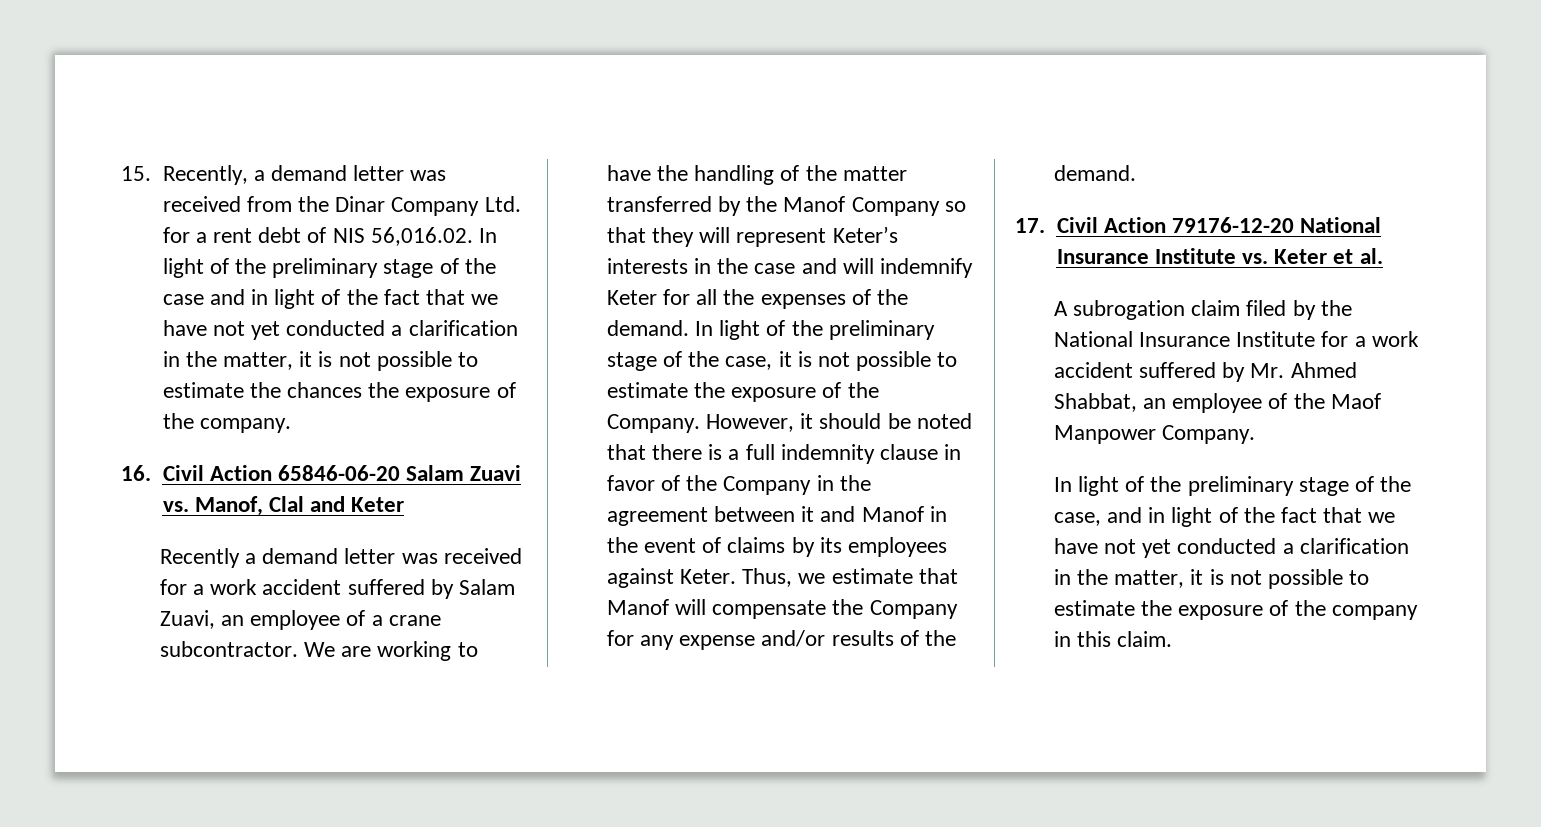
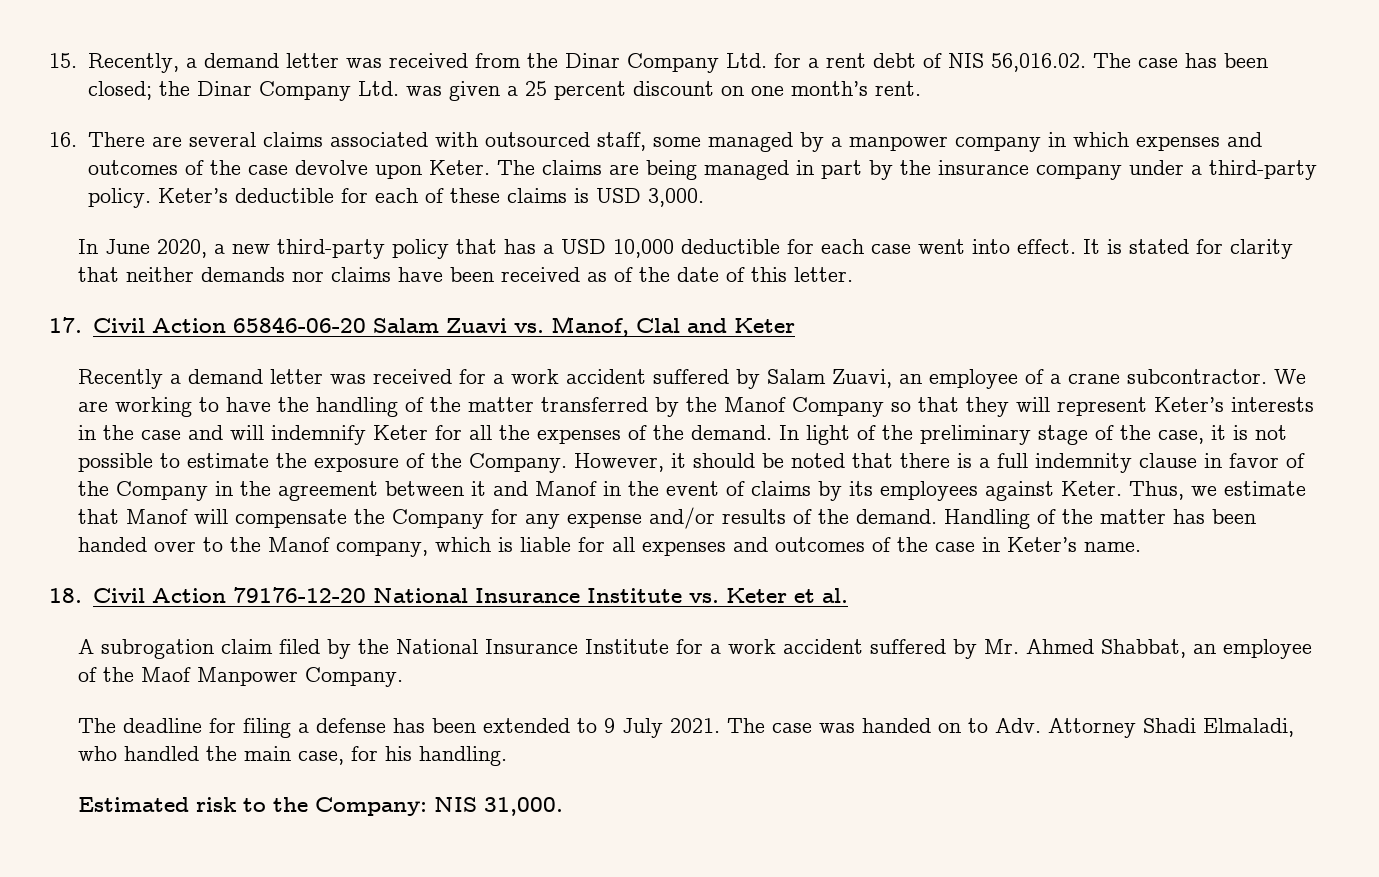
[478,228,497,243] [162,258,496,278] [162,289,499,309] [162,320,518,340] [162,351,478,371] [162,382,516,402] [162,413,291,433] [121,465,151,481] In light of the preliminary stage of the case and in light of the fact that we have not yet conducted a clarification in the matter, it is not possible to estimate the chances the exposure of the company. // 16. -> [1092,53,1268,68] [87,81,921,101] [49,132,1262,152] [87,160,1317,180] [87,188,704,208] [78,239,1294,259] [78,267,854,282] [49,317,82,333] The case has been closed; the Dinar Company Ltd. was given a 25 percent discount on one month’s rent. // 16. There are several claims associated with outsourced staff, some managed by a manpower company in which expenses and outcomes of the case devolve upon Keter. The claims are being managed in part by the insurance company under a third-party policy. Keter’s deductible for each of these claims is USD 3,000. // In June 2020, a new third-party policy that has a USD 10,000 deductible for each case went into effect. It is stated for clarity that neither demands nor claims have been received as of the date of this letter. // 17.
[1015,218,1045,233] // 17. -> [944,509,1257,529] [78,537,1142,557] [49,588,82,603] Handling of the matter has been handed over to the Manof company, which is liable for all expenses and outcomes of the case in Keter’s name. // 18.
[1053,476,1412,496] [1053,507,1396,527] [1053,538,1409,558] [1053,569,1370,589] [1053,600,1418,620] [1053,631,1173,647] In light of the preliminary stage of the case, and in light of the fact that we have not yet conducted a clarification in the matter, it is not possible to estimate the exposure of the company in this claim. -> [78,718,1295,738] [78,746,508,766] [78,797,564,816] The deadline for filing a defense has been extended to 9 July 2021. The case was handed on to Adv. Attorney Shadi Elmaladi, who handled the main case, for his handling. // Estimated risk to the Company: NIS 31,000.

